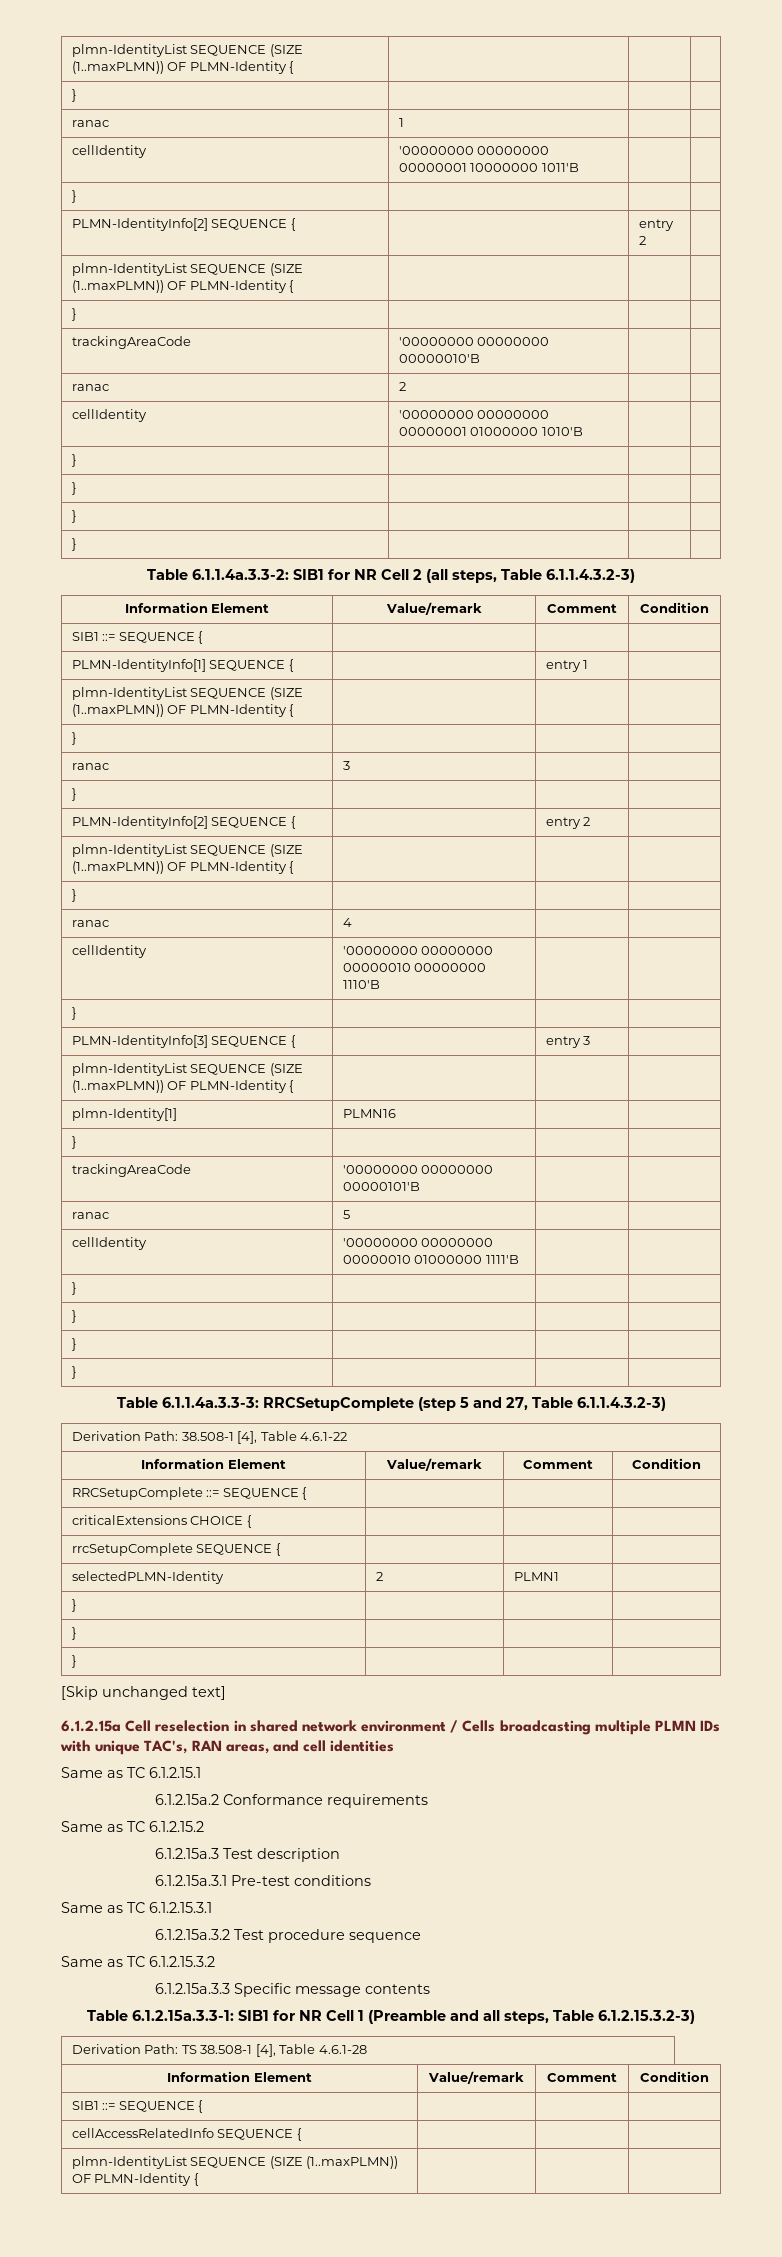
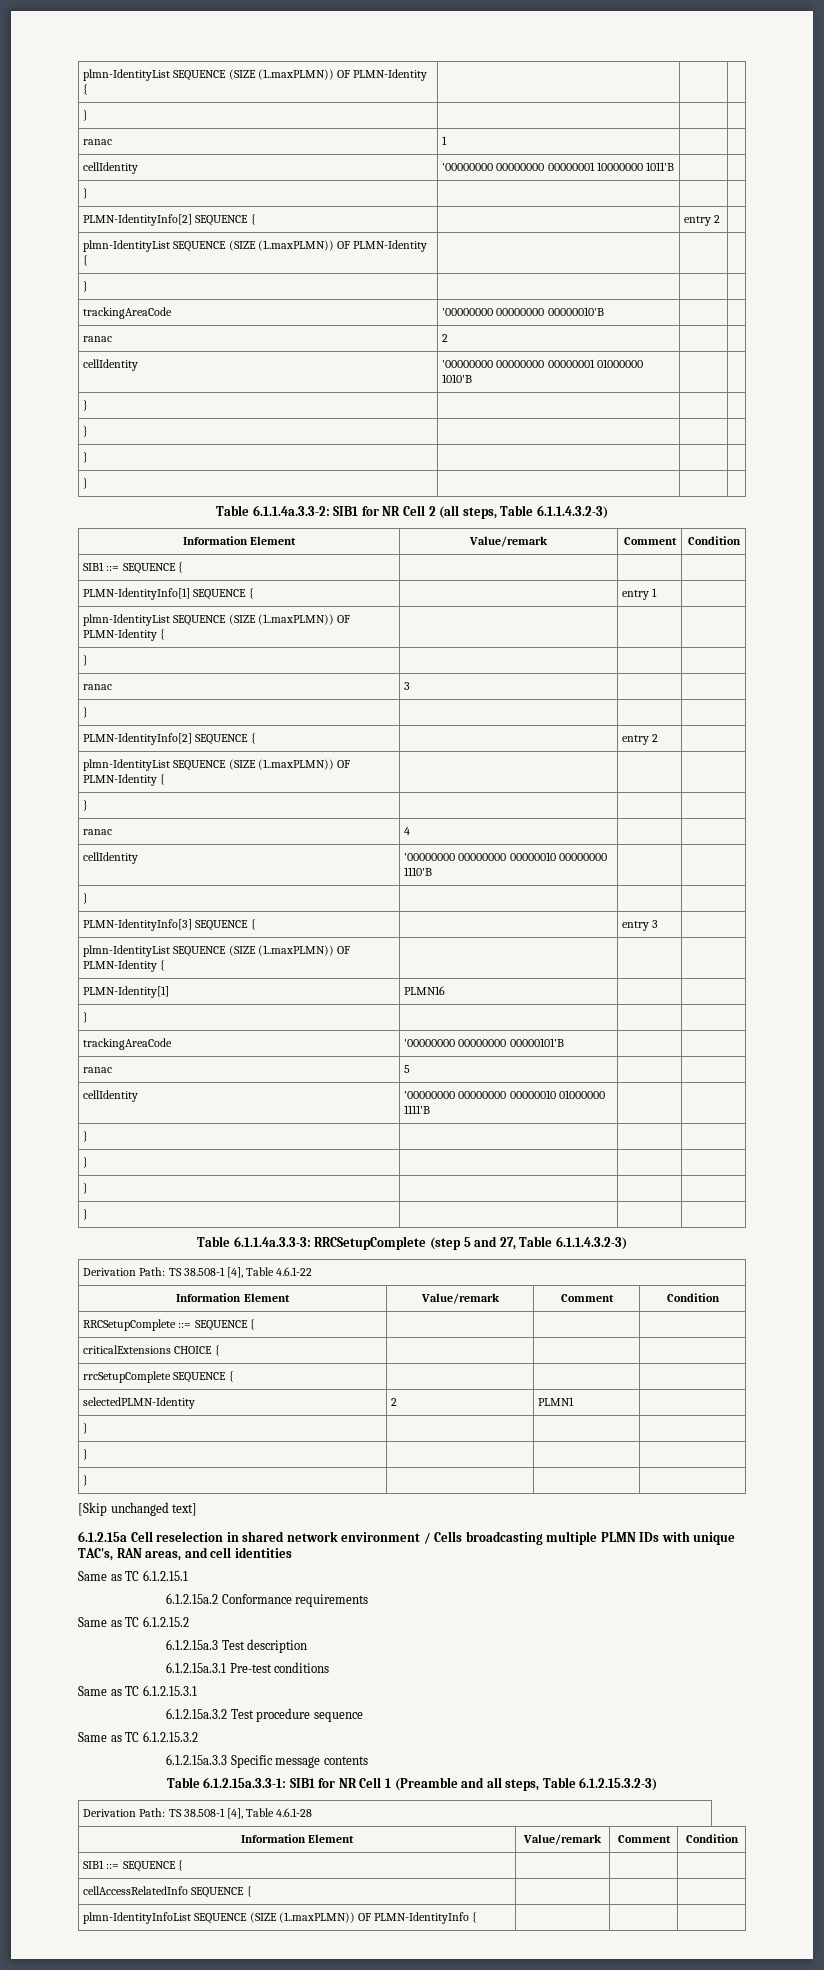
[71,1108,177,1121] plmn-Identity[1] -> [83,986,170,998] PLMN-Identity[1]
(179, 1436) none -> [168,1268,182,1276] TS
[71,2156,399,2169] [71,2173,192,2186] plmn-IdentityList SEQUENCE (SIZE (1..maxPLMN)) OF PLMN-Identity -> [83,1912,469,1924] plmn-IdentityInfoList SEQUENCE (SIZE (1..maxPLMN)) OF PLMN-IdentityInfo

